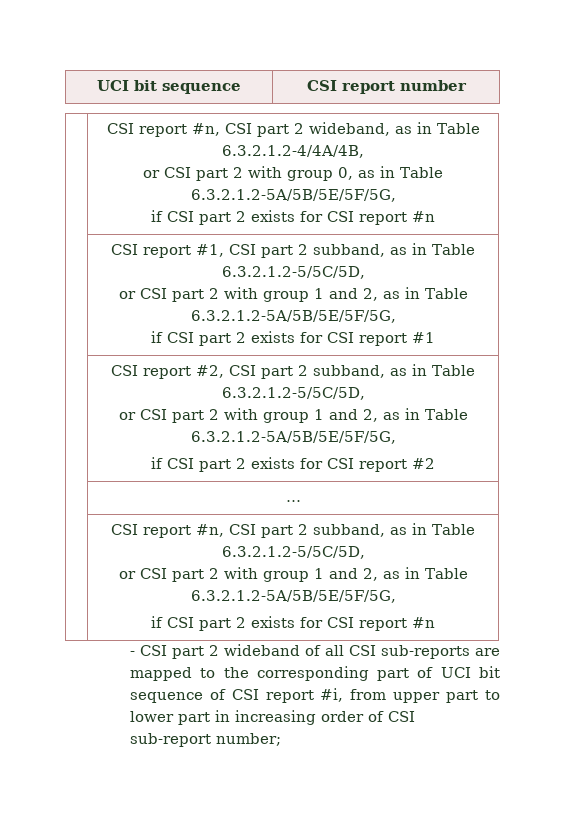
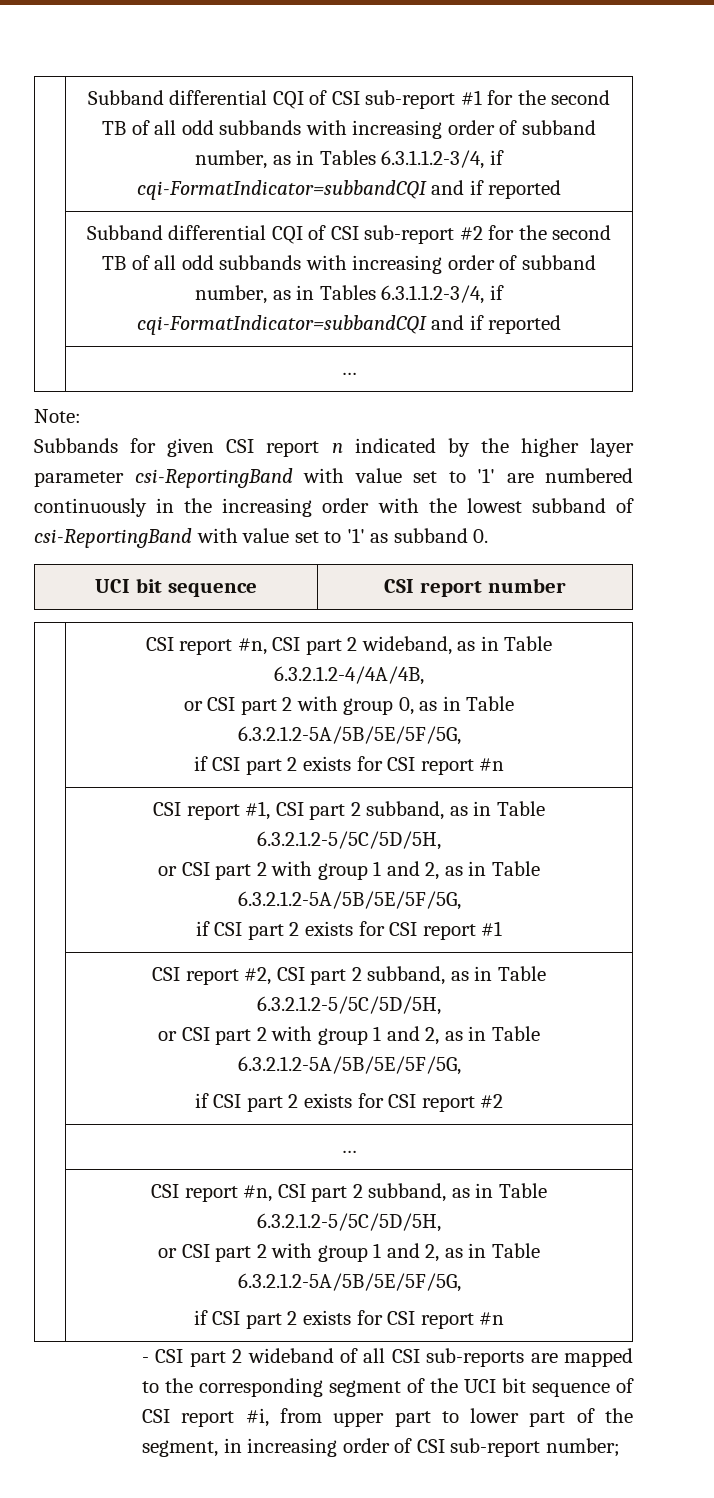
(97, 85) none -> [87,90,611,109] [102,120,596,139] [195,150,504,169] [136,180,562,200] [86,225,612,244] [102,255,596,274] [195,285,504,304] [136,315,562,335] [341,372,357,375] [34,409,81,423] [34,438,635,457] [34,468,633,488] [34,498,635,517] [34,528,489,548] | Subband differential CQI of CSI sub-report #1 for the second TB of all odd subbands with increasing order of subband number, as in Tables 6.3.1.1.2-3/4, if cqi-FormatIndicator=subbandCQI and if reported // | Subband differential CQI of CSI sub-report #2 for the second TB of all odd subbands with increasing order of subband number, as in Tables 6.3.1.1.2-3/4, if cqi-FormatIndicator=subbandCQI and if reported // | … // Note: // Subbands for given CSI report n indicated by the higher layer parameter csi-ReportingBand with value set to '1' are numbered continuously in the increasing order with the lowest subband of csi-ReportingBand with value set to '1' as subband 0. //
[221,266,365,279] 6.3.2.1.2-5/5C/5D, -> [257,831,441,850] 6.3.2.1.2-5/5C/5D/5H,
[221,387,365,400] 6.3.2.1.2-5/5C/5D, -> [257,996,441,1015] 6.3.2.1.2-5/5C/5D/5H,
[221,546,365,559] 6.3.2.1.2-5/5C/5D, -> [257,1213,441,1232] 6.3.2.1.2-5/5C/5D/5H,
[377,667,434,681] part of -> [329,1378,459,1397] segment of the
(210, 718) none -> [576,1408,634,1423] [142,1440,219,1457] of the segment,

